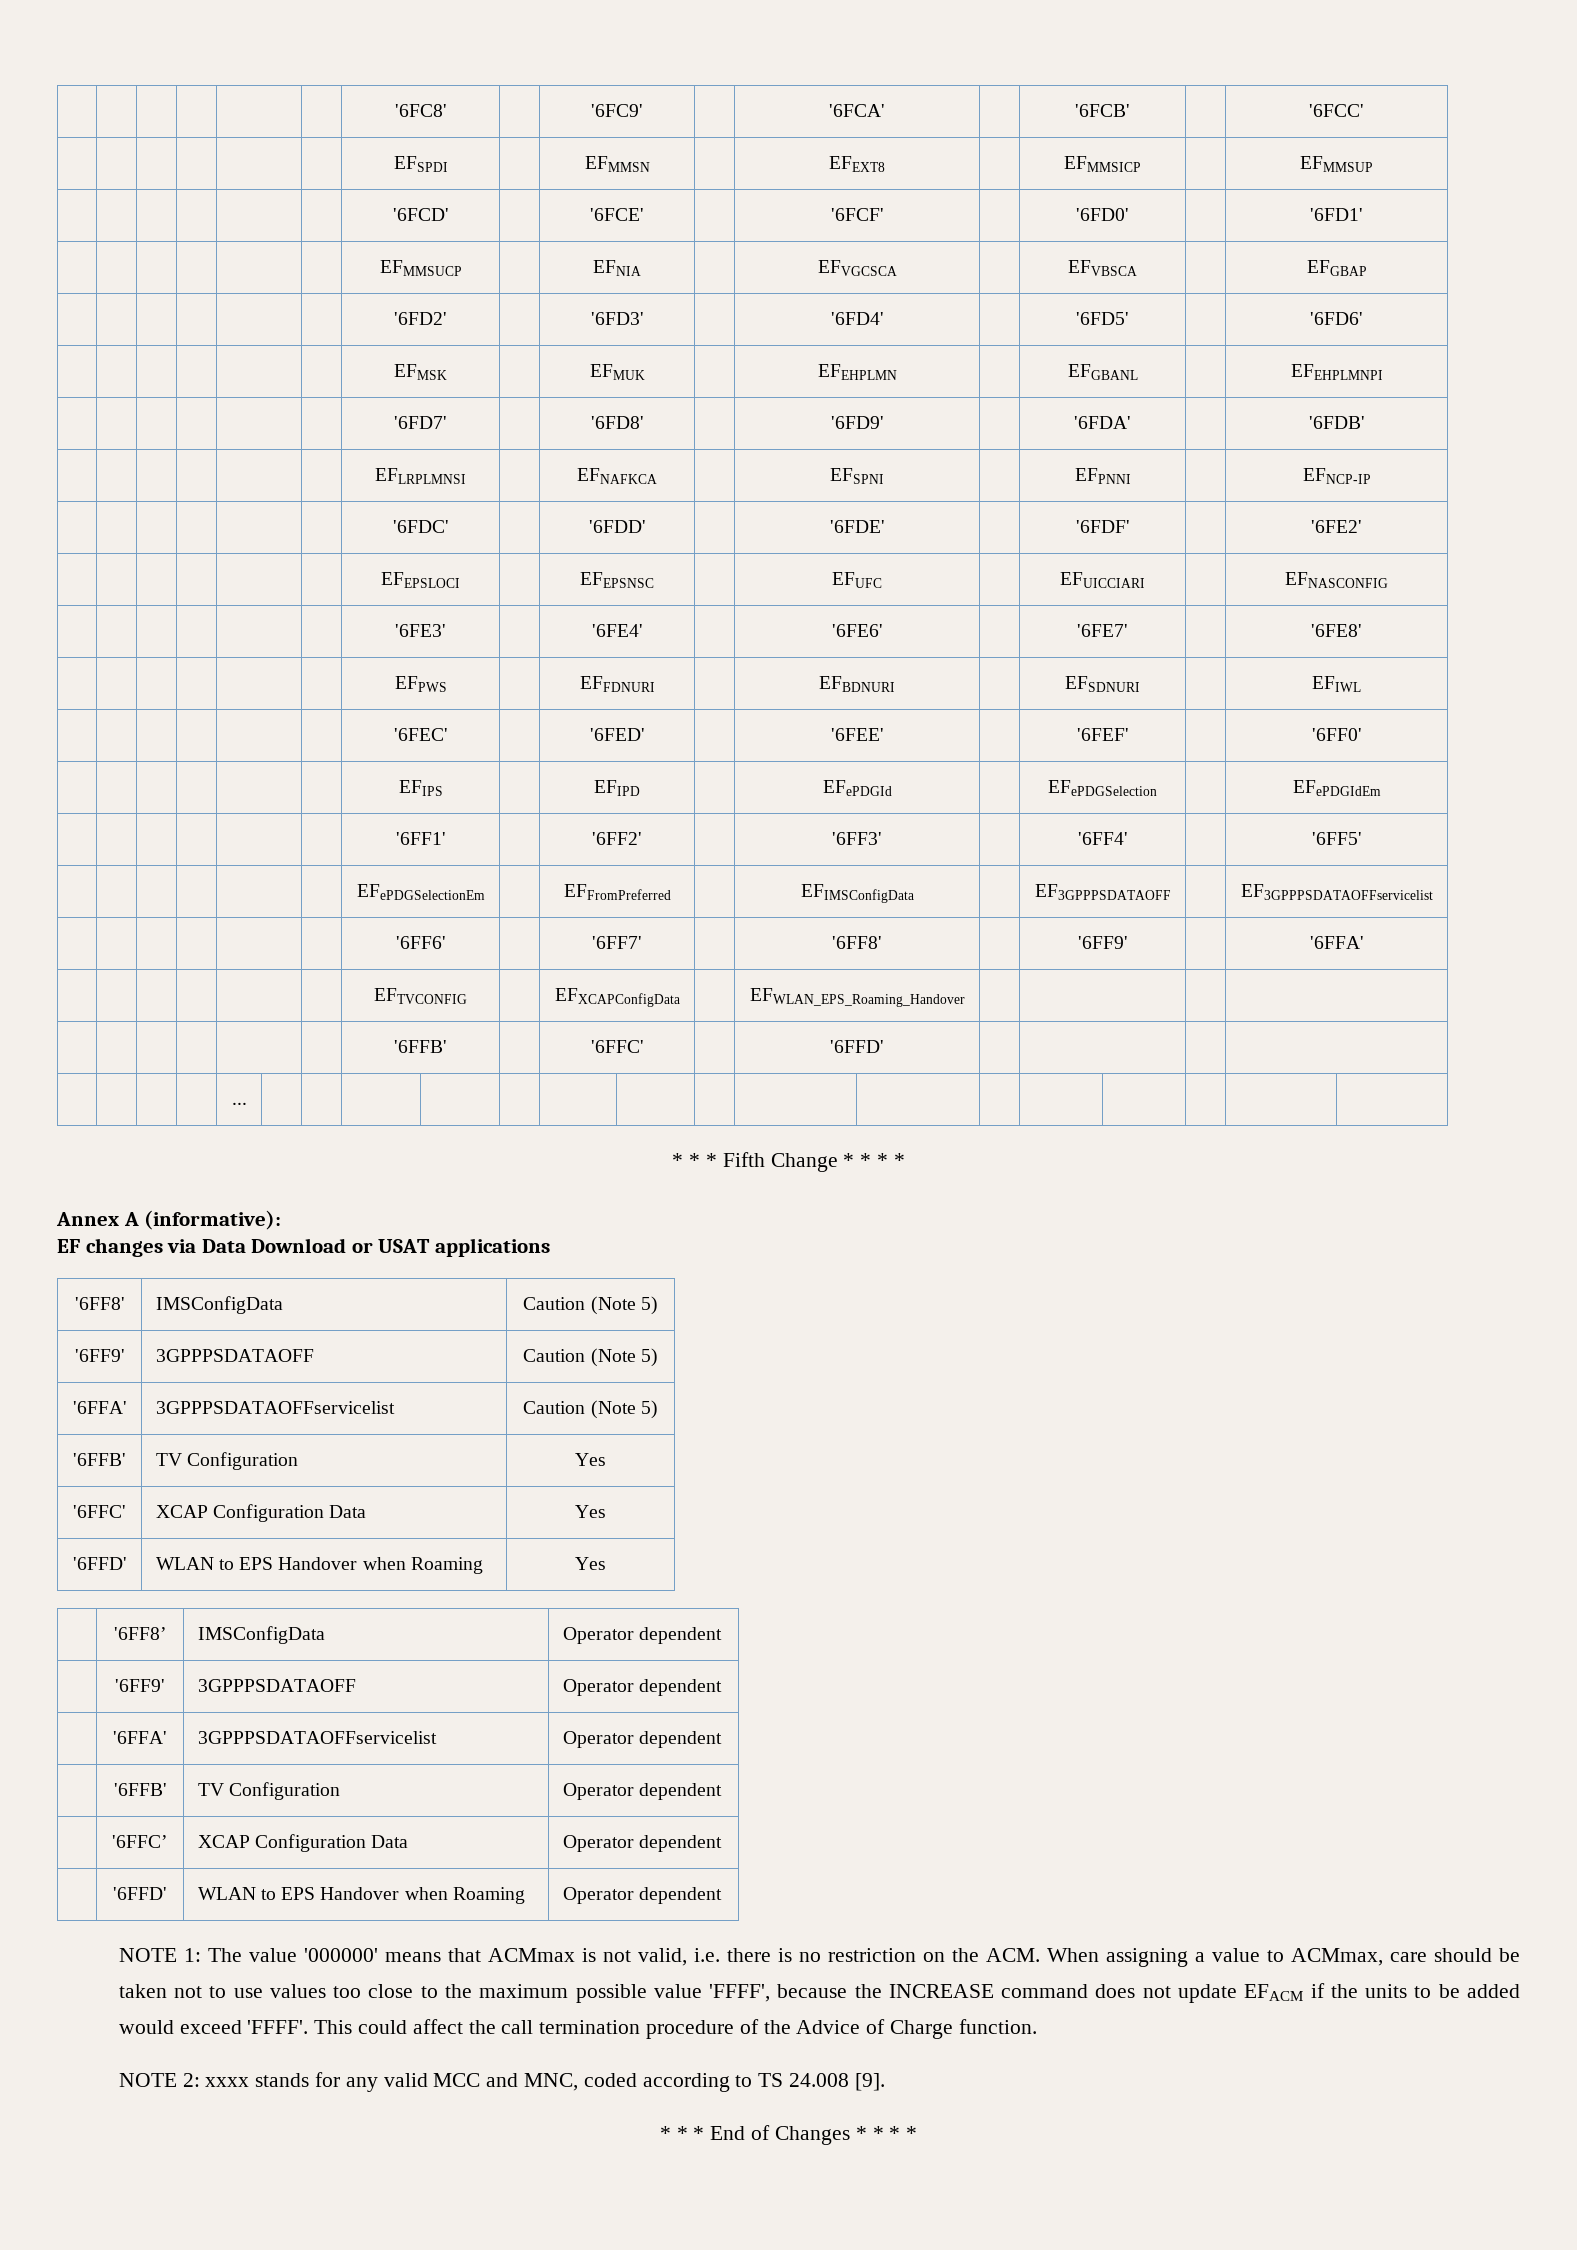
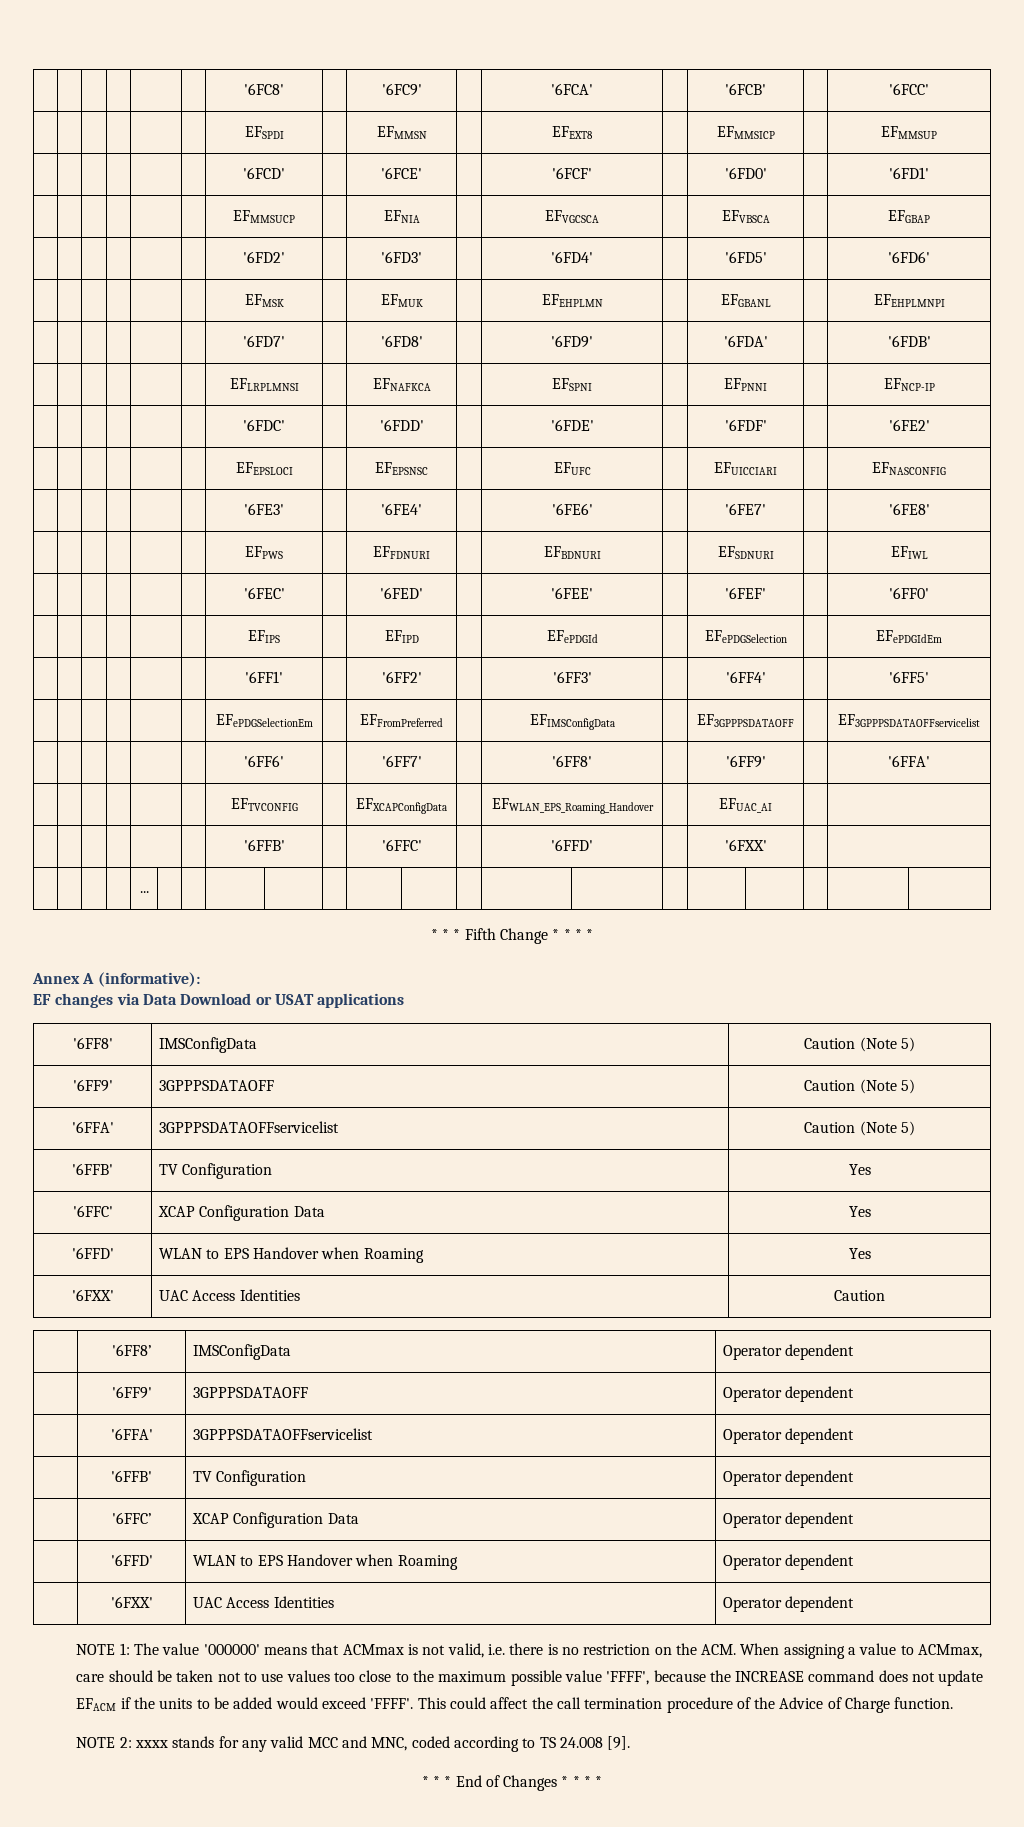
(965, 997) none -> [719,798,772,813] EFUAC_AI
(884, 1046) none -> [724,839,767,851] '6FXX'
(606, 1563) none -> [71,1289,114,1301] [158,1289,300,1301] [834,1290,885,1301] // '6FXX' | UAC Access Identities | Caution
(722, 1895) none -> [110,1596,153,1608] [192,1596,334,1608] [722,1596,855,1612] // | '6FXX' | UAC Access Identities | Operator dependent

